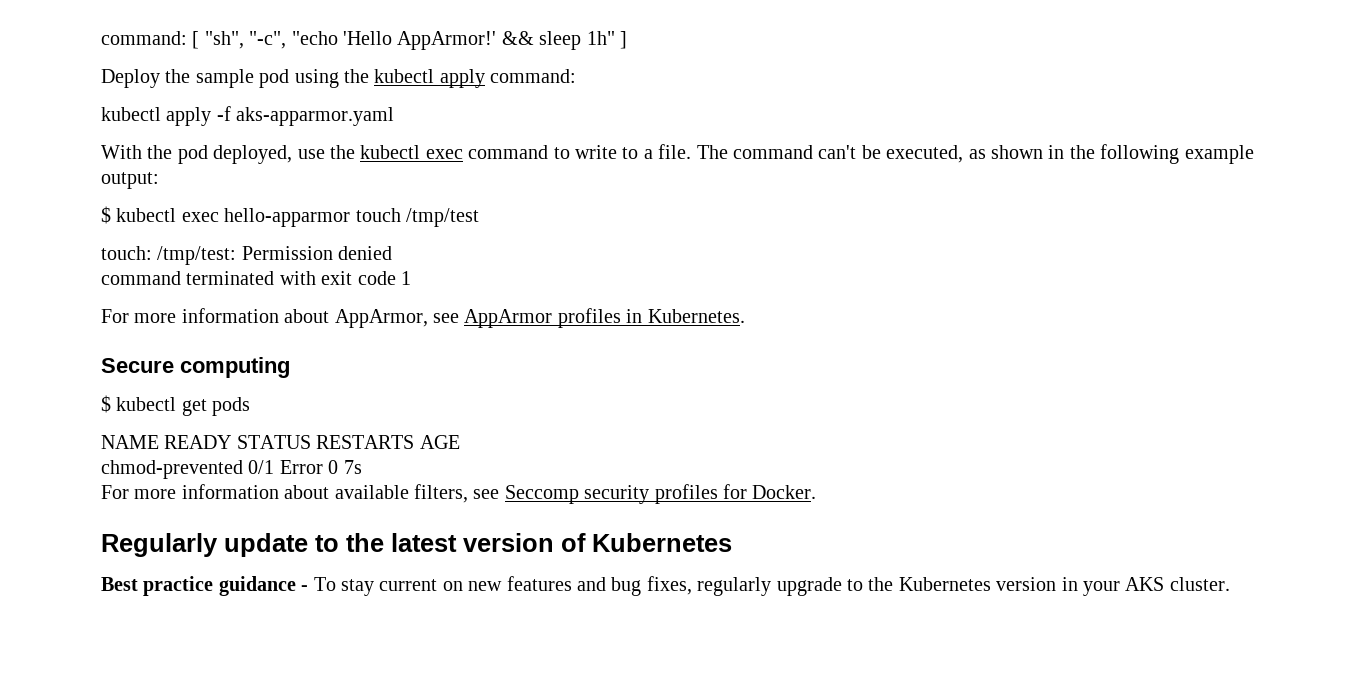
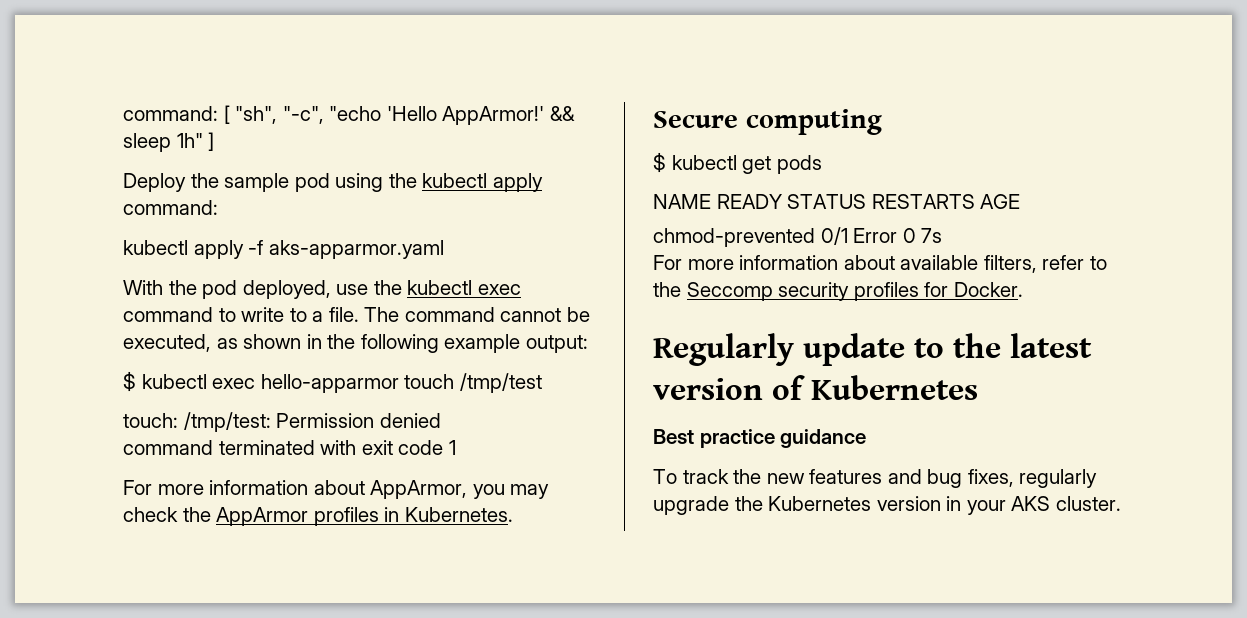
[818,145,857,159] can't -> [500,308,562,322] cannot
[433,313,459,323] see -> [472,484,550,499] [123,507,211,522] you may check the
[473,489,500,499] see -> [1042,255,1107,270] [653,282,681,297] refer to the
[301,577,463,596] - To stay current on -> [653,469,762,484] // To track the
[846,579,863,591] to -> (729, 505) none

